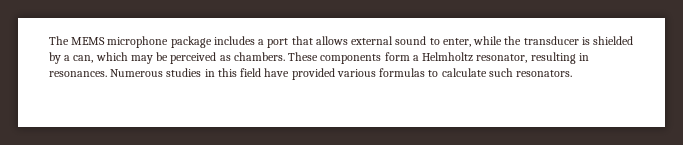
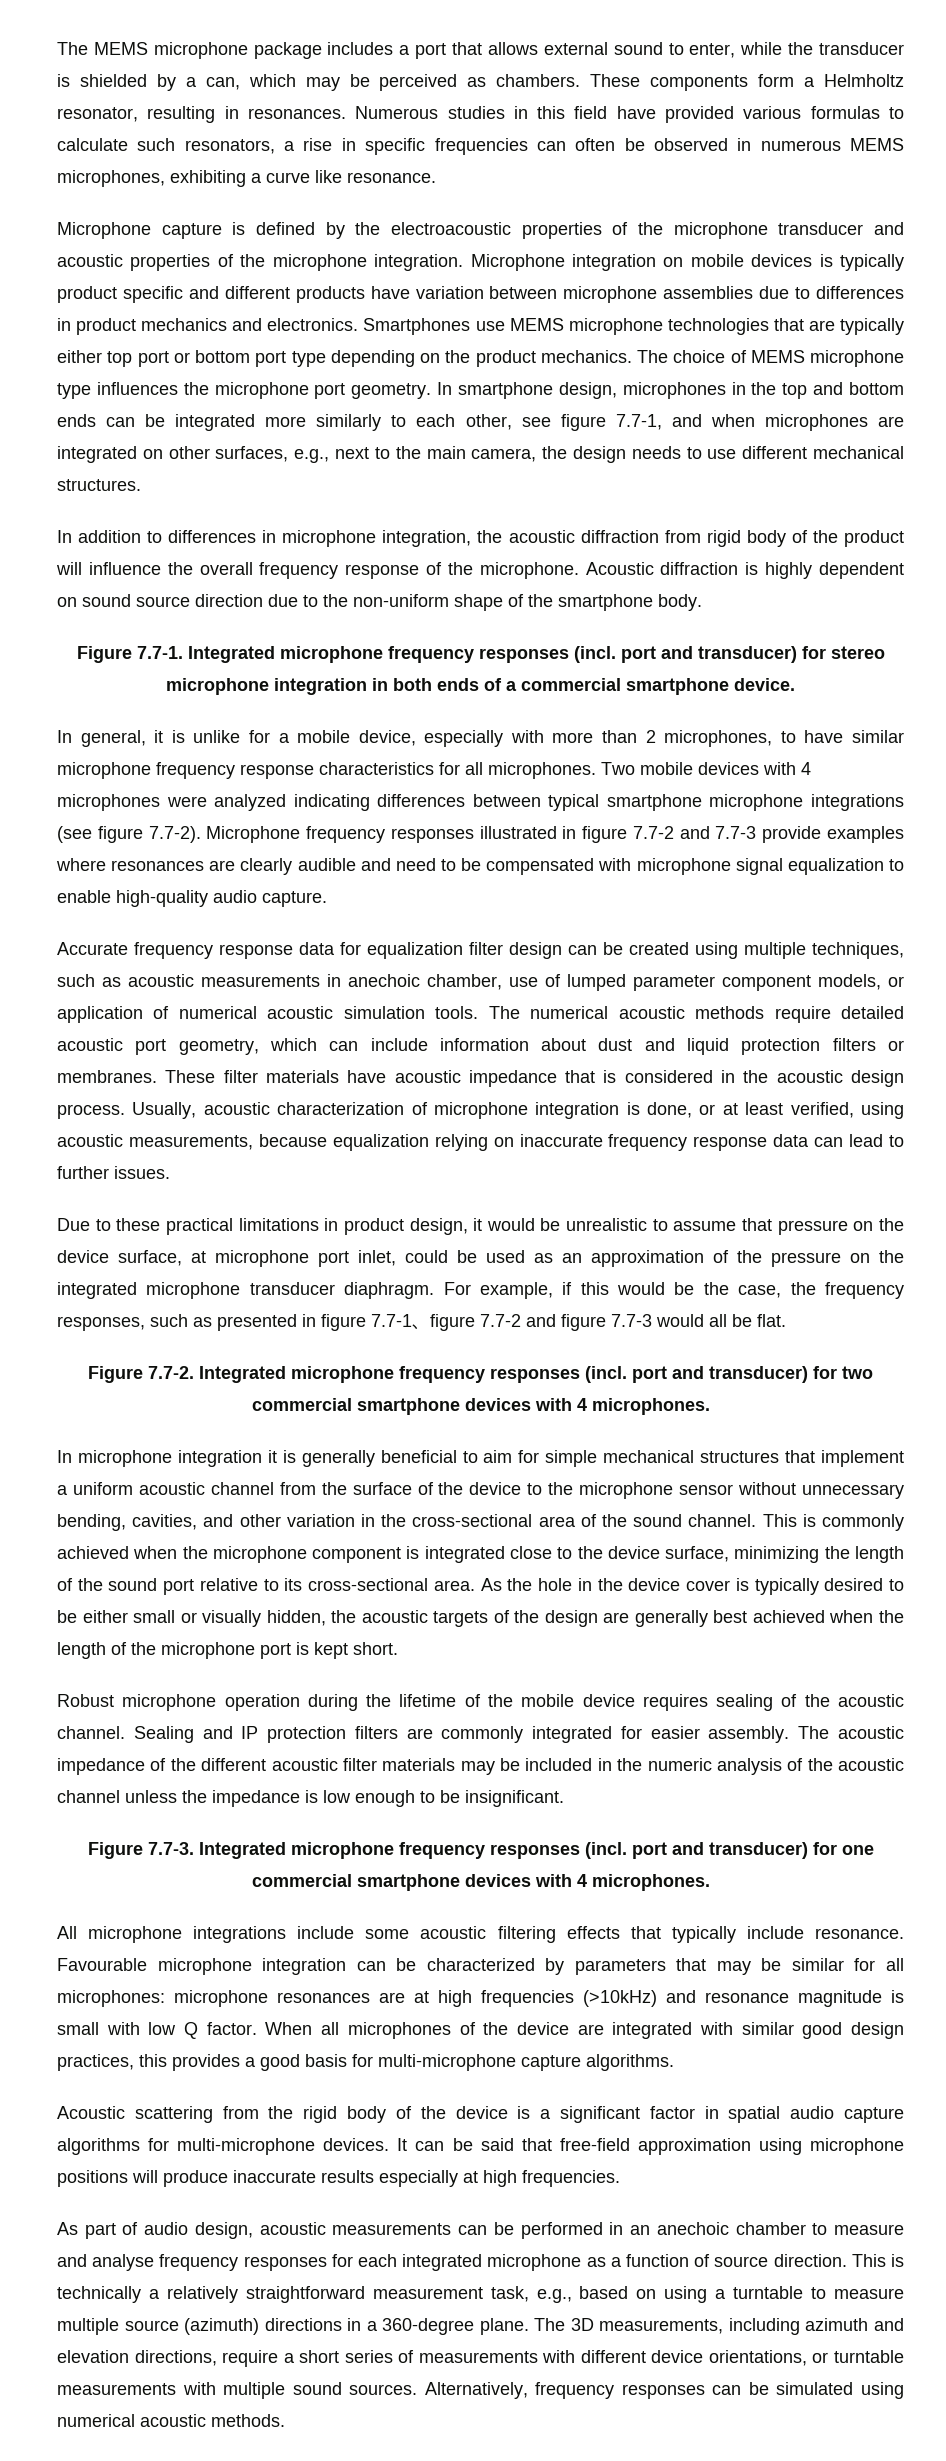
[516,70,573,77] resonators. -> [184,138,905,155] [57,170,436,187] [57,222,904,239] [57,254,904,271] [57,286,904,303] [57,318,905,335] [57,350,904,367] [57,382,905,399] [57,414,905,431] [57,446,904,463] [57,479,141,491] [57,530,905,547] [56,562,904,579] [57,594,702,611] [76,646,885,663] [166,678,795,695] [57,730,905,747] [57,762,811,779] [57,794,904,811] [57,826,904,843] [56,858,904,875] [57,890,327,907] [57,942,904,959] [57,974,904,991] [57,1006,905,1023] [57,1038,904,1055] [57,1070,904,1087] [57,1102,904,1119] [57,1134,904,1151] [57,1166,170,1179] [57,1218,904,1235] [57,1250,904,1267] [57,1282,904,1299] [57,1314,786,1331] [88,1366,873,1383] [251,1398,710,1415] [57,1450,905,1467] [57,1482,904,1499] [57,1514,905,1531] [57,1546,905,1563] [57,1578,904,1595] [57,1610,904,1627] [57,1642,398,1659] [57,1694,905,1711] [57,1726,904,1743] [57,1758,904,1775] [57,1790,564,1807] [87,1842,874,1859] [251,1874,710,1891] [57,1926,904,1943] [57,1958,905,1975] [57,1990,904,2007] [57,2022,904,2039] [57,2054,674,2071] [57,2106,904,2123] [57,2138,904,2155] [57,2170,620,2187] [57,2222,905,2239] [57,2254,905,2271] [57,2286,904,2303] [57,2318,905,2335] [57,2350,905,2367] [57,2382,904,2399] [57,2414,285,2427] resonators, a rise in specific frequencies can often be observed in numerous MEMS microphones, exhibiting a curve like resonance. // Microphone capture is defined by the electroacoustic properties of the microphone transducer and acoustic properties of the microphone integration. Microphone integration on mobile devices is typically product specific and different products have variation between microphone assemblies due to differences in product mechanics and electronics. Smartphones use MEMS microphone technologies that are typically either top port or bottom port type depending on the product mechanics. The choice of MEMS microphone type influences the microphone port geometry. In smartphone design, microphones in the top and bottom ends can be integrated more similarly to each other, see figure 7.7-1, and when microphones are integrated on other surfaces, e.g., next to the main camera, the design needs to use different mechanical structures. // In addition to differences in microphone integration, the acoustic diffraction from rigid body of the product will influence the overall frequency response of the microphone. Acoustic diffraction is highly dependent on sound source direction due to the non-uniform shape of the smartphone body. // Figure 7.7-1. Integrated microphone frequency responses (incl. port and transducer) for stereo microphone integration in both ends of a commercial smartphone device. // In general, it is unlike for a mobile device, especially with more than 2 microphones, to have similar microphone frequency response characteristics for all microphones. Two mobile devices with 4 microphones were analyzed indicating differences between typical smartphone microphone integrations (see figure 7.7-2). Microphone frequency responses illustrated in figure 7.7-2 and 7.7-3 provide examples where resonances are clearly audible and need to be compensated with microphone signal equalization to enable high-quality audio capture. // Accurate frequency response data for equalization filter design can be created using multiple techniques, such as acoustic measurements in anechoic chamber, use of lumped parameter component models, or application of numerical acoustic simulation tools. The numerical acoustic methods require detailed acoustic port geometry, which can include information about dust and liquid protection filters or membranes. These filter materials have acoustic impedance that is considered in the acoustic design process. Usually, acoustic characterization of microphone integration is done, or at least verified, using acoustic measurements, because equalization relying on inaccurate frequency response data can lead to further issues. // Due to these practical limitations in product design, it would be unrealistic to assume that pressure on the device surface, at microphone port inlet, could be used as an approximation of the pressure on the integrated microphone transducer diaphragm. For example, if this would be the case, the frequency responses, such as presented in figure 7.7-1、figure 7.7-2 and figure 7.7-3 would all be flat. // Figure 7.7-2. Integrated microphone frequency responses (incl. port and transducer) for two commercial smartphone devices with 4 microphones. // In microphone integration it is generally beneficial to aim for simple mechanical structures that implement a uniform acoustic channel from the surface of the device to the microphone sensor without unnecessary bending, cavities, and other variation in the cross-sectional area of the sound channel. This is commonly achieved when the microphone component is integrated close to the device surface, minimizing the length of the sound port relative to its cross-sectional area. As the hole in the device cover is typically desired to be either small or visually hidden, the acoustic targets of the design are generally best achieved when the length of the microphone port is kept short. // Robust microphone operation during the lifetime of the mobile device requires sealing of the acoustic channel. Sealing and IP protection filters are commonly integrated for easier assembly. The acoustic impedance of the different acoustic filter materials may be included in the numeric analysis of the acoustic channel unless the impedance is low enough to be insignificant. // Figure 7.7-3. Integrated microphone frequency responses (incl. port and transducer) for one commercial smartphone devices with 4 microphones. // All microphone integrations include some acoustic filtering effects that typically include resonance. Favourable microphone integration can be characterized by parameters that may be similar for all microphones: microphone resonances are at high frequencies (>10kHz) and resonance magnitude is small with low Q factor. When all microphones of the device are integrated with similar good design practices, this provides a good basis for multi-microphone capture algorithms. // Acoustic scattering from the rigid body of the device is a significant factor in spatial audio capture algorithms for multi-microphone devices. It can be said that free-field approximation using microphone positions will produce inaccurate results especially at high frequencies. // As part of audio design, acoustic measurements can be performed in an anechoic chamber to measure and analyse frequency responses for each integrated microphone as a function of source direction. This is technically a relatively straightforward measurement task, e.g., based on using a turntable to measure multiple source (azimuth) directions in a 360-degree plane. The 3D measurements, including azimuth and elevation directions, require a short series of measurements with different device orientations, or turntable measurements with multiple sound sources. Alternatively, frequency responses can be simulated using numerical acoustic methods.

